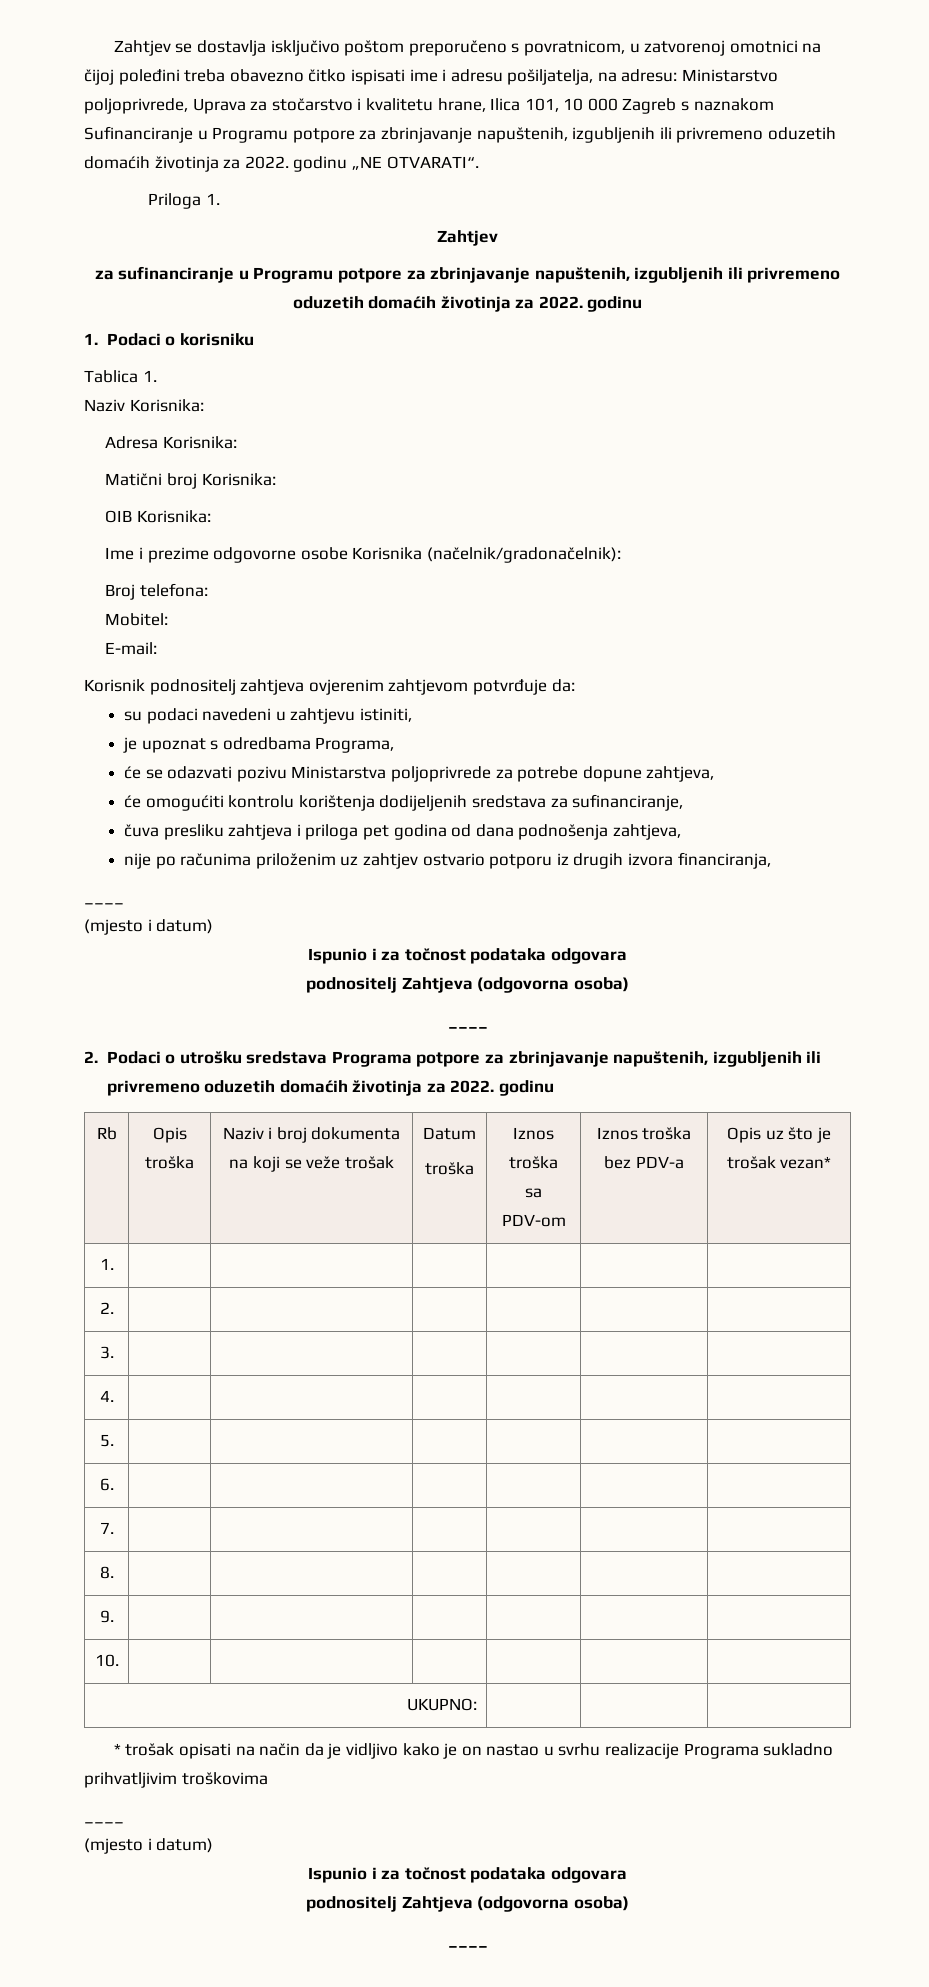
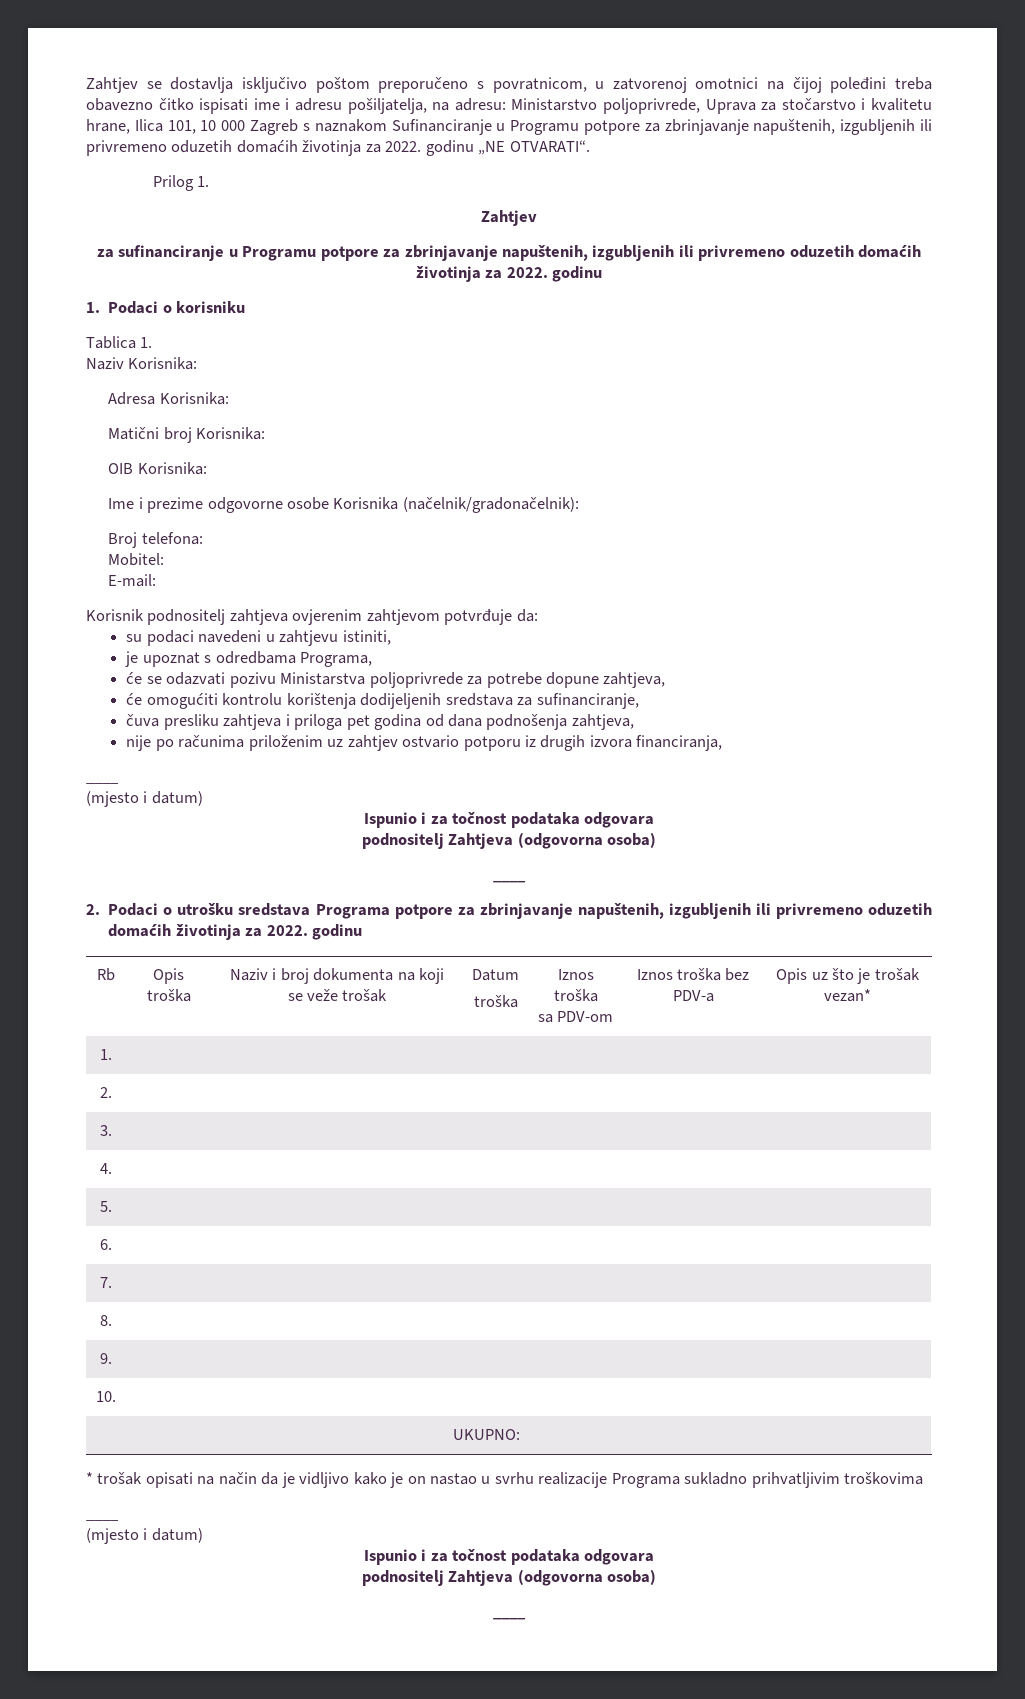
[147,193,201,209] Priloga -> [152,175,194,191] Prilog

